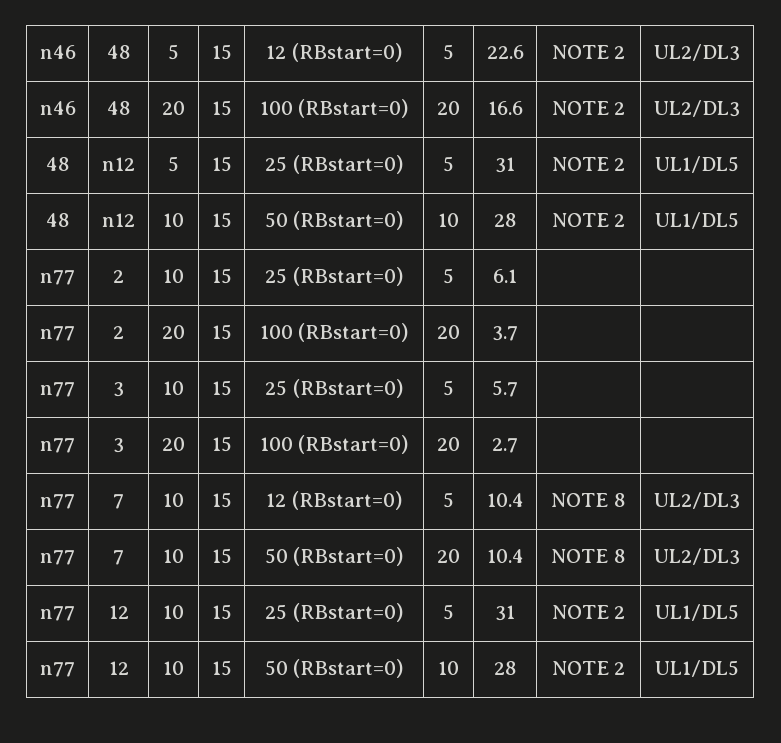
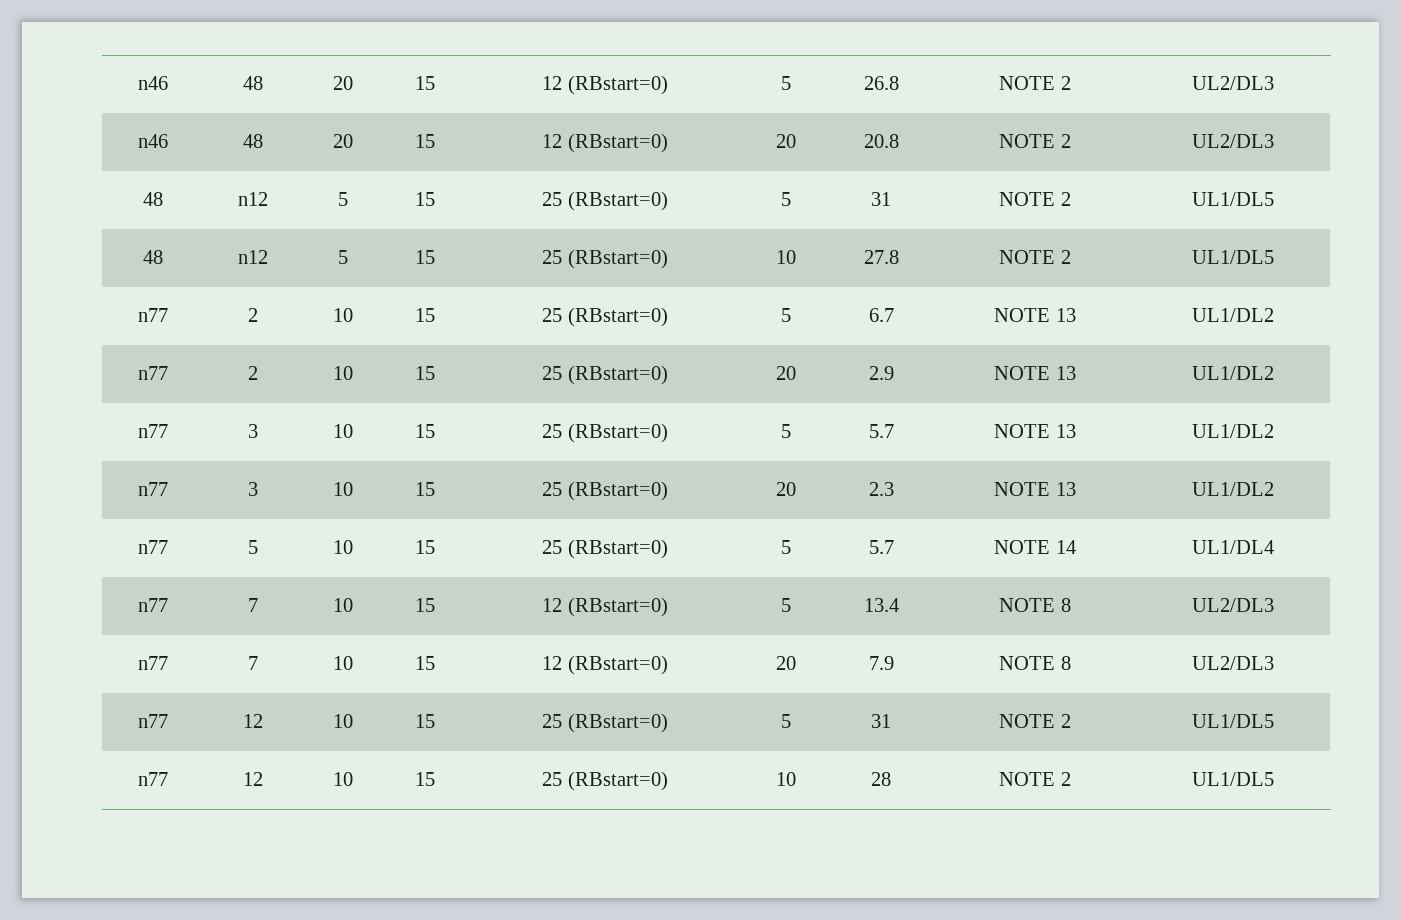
[39,45,76,59] [106,45,131,59] [168,44,179,60] [211,44,232,60] [266,43,402,62] [443,44,454,60] [486,45,524,59] n46 | 48 | 5 | 15 | 12 (RBstart=0) | 5 | 22.6 -> [137,76,168,90] [242,76,263,90] [333,76,353,90] [414,76,435,90] [542,75,668,95] [780,76,791,90] [863,76,899,90] n46 | 48 | 20 | 15 | 12 (RBstart=0) | 5 | 26.8
[259,99,409,118] [437,101,460,115] [487,101,523,115] 100 (RBstart=0) | 20 | 16.6 -> [542,133,668,153] [775,134,796,148] [863,134,899,148] 12 (RBstart=0) | 20 | 20.8
[163,213,184,227] [211,212,232,228] [264,211,404,230] [438,213,459,227] [493,213,517,227] 10 | 15 | 50 (RBstart=0) | 10 | 28 -> [338,250,348,264] [414,250,435,264] [542,249,668,269] [775,250,796,264] [863,250,899,264] 5 | 15 | 25 (RBstart=0) | 10 | 27.8
[493,269,517,283] [40,326,75,341] [112,326,124,339] [162,325,185,339] [211,324,232,340] [259,323,409,342] [437,325,460,339] [492,326,518,341] 6.1 | | // n77 | 2 | 20 | 15 | 100 (RBstart=0) | 20 | 3.7 | | -> [868,308,894,322] [994,308,1076,322] [1191,308,1274,322] [137,366,168,380] [247,366,258,380] [333,366,353,380] [414,366,435,380] [542,365,668,385] [775,366,796,380] [868,366,894,380] [994,366,1076,380] [1191,366,1274,380] 6.7 | NOTE 13 | UL1/DL2 // n77 | 2 | 10 | 15 | 25 (RBstart=0) | 20 | 2.9 | NOTE 13 | UL1/DL2
[40,438,75,453] [112,438,124,453] [162,437,185,451] [211,436,232,452] [259,435,409,454] [437,437,460,451] [492,438,518,453] | // n77 | 3 | 20 | 15 | 100 (RBstart=0) | 20 | 2.7 | | -> [994,424,1076,438] [1191,424,1274,438] [137,482,168,496] [247,482,258,496] [333,482,353,496] [414,482,435,496] [542,481,668,501] [775,482,796,496] [868,482,894,496] [994,482,1076,496] [1191,482,1274,496] [137,540,168,554] [247,540,258,554] [333,540,353,554] [414,540,435,554] [542,539,668,559] [780,540,791,554] [868,540,894,554] [994,540,1076,554] [1191,540,1274,554] NOTE 13 | UL1/DL2 // n77 | 3 | 10 | 15 | 25 (RBstart=0) | 20 | 2.3 | NOTE 13 | UL1/DL2 // n77 | 5 | 10 | 15 | 25 (RBstart=0) | 5 | 5.7 | NOTE 14 | UL1/DL4
[486,493,524,507] 10.4 -> [863,598,899,612] 13.4
[264,547,404,566] [437,549,460,563] [486,549,524,563] 50 (RBstart=0) | 20 | 10.4 -> [542,655,668,675] [775,656,796,670] [868,656,894,670] 12 (RBstart=0) | 20 | 7.9
[264,660,288,676] 50 -> [542,772,563,786] 25

